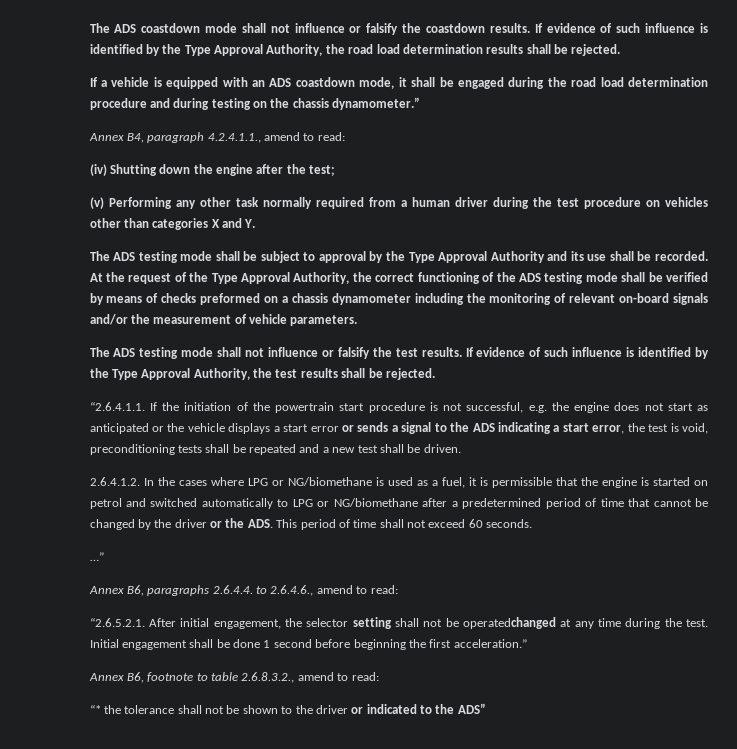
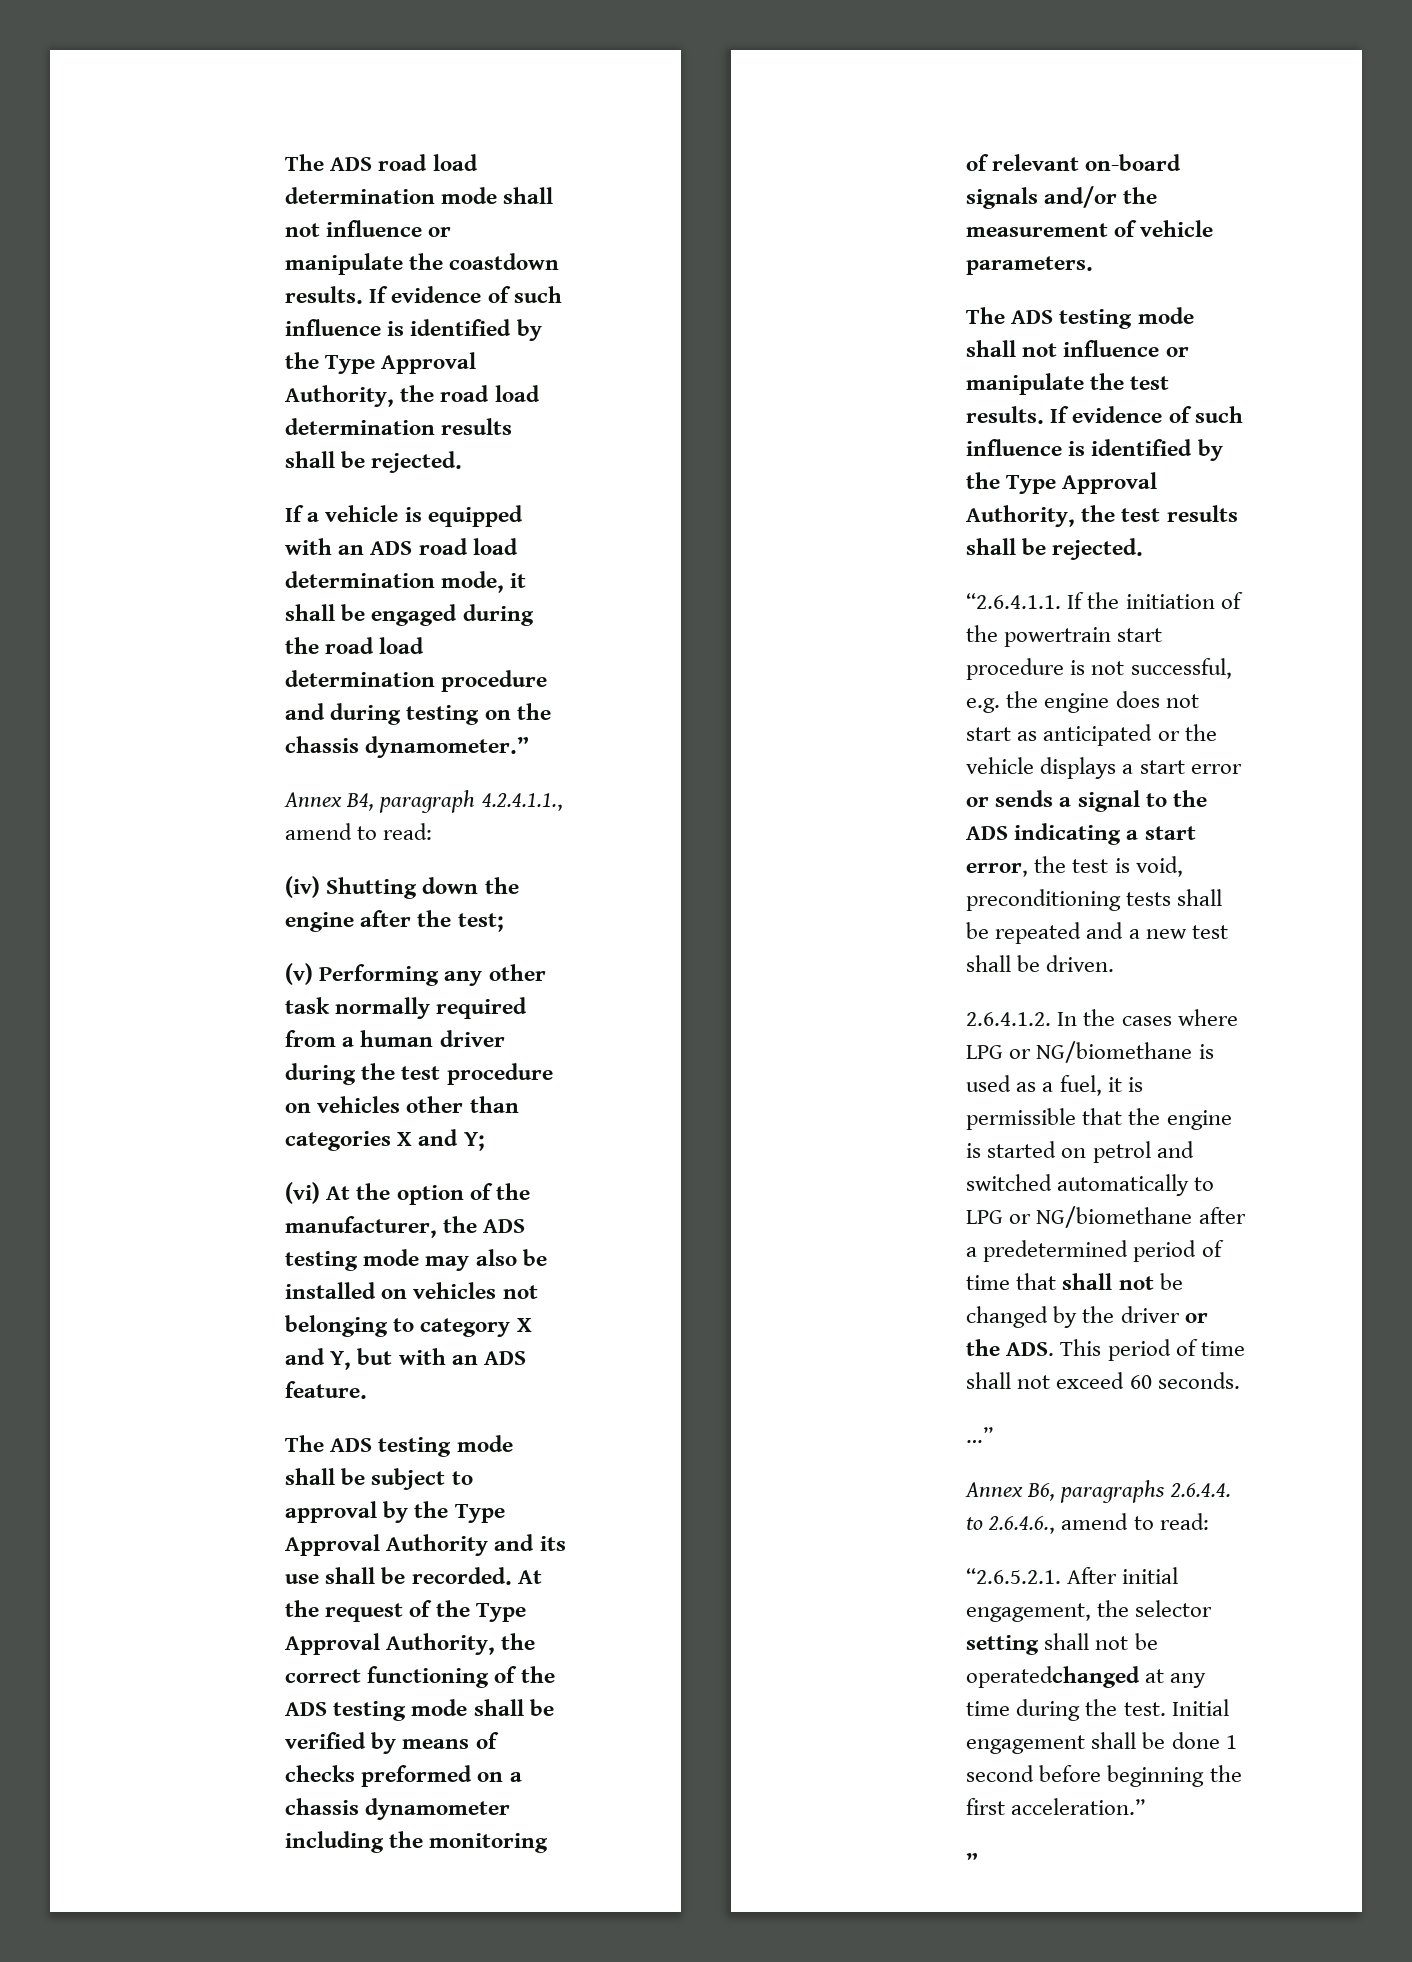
[89,23,399,35] The ADS coastdown mode shall not influence or falsify -> [285,154,478,171] [285,187,554,204] [285,220,452,237] [285,253,404,275] The ADS road load determination mode shall not influence or manipulate
[295,77,355,87] coastdown -> [418,538,518,555] [285,571,436,588] road load determination
[244,219,256,228] Y. -> [463,1132,485,1151] [285,1182,530,1205] [285,1216,526,1238] [285,1249,547,1271] [285,1282,538,1299] [285,1315,532,1337] [285,1348,526,1370] [285,1381,368,1399] Y; // (vi) At the option of the manufacturer, the ADS testing mode may also be installed on vehicles not belonging to category X and Y, but with an ADS feature.
[337,347,370,359] falsify -> [966,373,1085,395] manipulate
[653,499,692,507] cannot -> [1062,1273,1154,1290] shall not
[88,672,379,683] [89,703,486,714] Annex B6, footnote to table 2.6.8.3.2., amend to read: // “* the tolerance shall not be shown to the driver or indicated to the ADS” -> [966,1852,979,1869] ”

